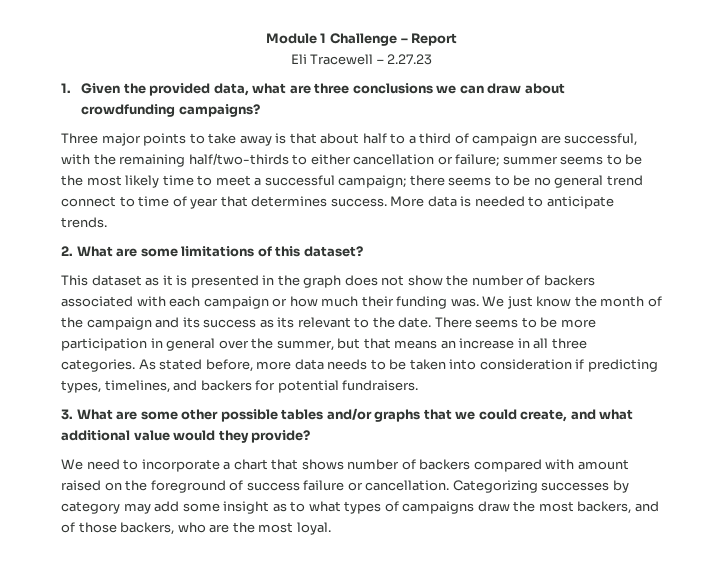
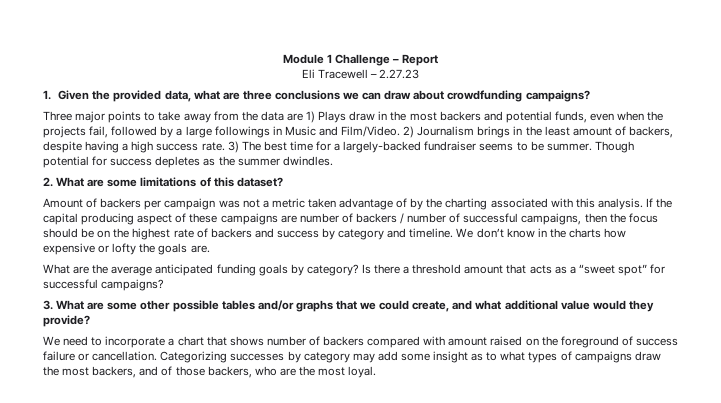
[275,133,638,146] [61,153,643,167] [61,175,643,188] [61,196,614,209] [61,217,107,228] is that about half to a third of campaign are successful, with the remaining half/two-thirds to either cancellation or failure; summer seems to be the most likely time to meet a successful campaign; there seems to be no general trend connect to time of year that determines success. More data is needed to anticipate trends. -> [213,111,664,123] [43,126,673,138] [43,141,634,153] [43,156,333,168] from the data are 1) Plays draw in the most backers and potential funds, even when the projects fail, followed by a large followings in Music and Film/Video. 2) Journalism brings in the least amount of backers, despite having a high success rate. 3) The best time for a largely-backed fundraiser seems to be summer. Though potential for success depletes as the summer dwindles.
[61,275,595,288] [61,296,662,309] [61,317,596,330] [61,338,587,351] [61,359,658,372] [61,380,419,393] This dataset as it is presented in the graph does not show the number of backers associated with each campaign or how much their funding was. We just know the month of the campaign and its success as its relevant to the date. There seems to be more participation in general over the summer, but that means an increase in all three categories. As stated before, more data needs to be taken into consideration if predicting types, timelines, and backers for potential fundraisers. -> [43,198,673,210] [43,213,658,225] [43,228,627,240] [43,243,210,255] [43,264,666,276] [43,279,165,291] Amount of backers per campaign was not a metric taken advantage of by the charting associated with this analysis. If the capital producing aspect of these campaigns are number of backers / number of successful campaigns, then the focus should be on the highest rate of backers and success by category and timeline. We don’t know in the charts how expensive or lofty the goals are. // What are the average anticipated funding goals by category? Is there a threshold amount that acts as a “sweet spot” for successful campaigns?

